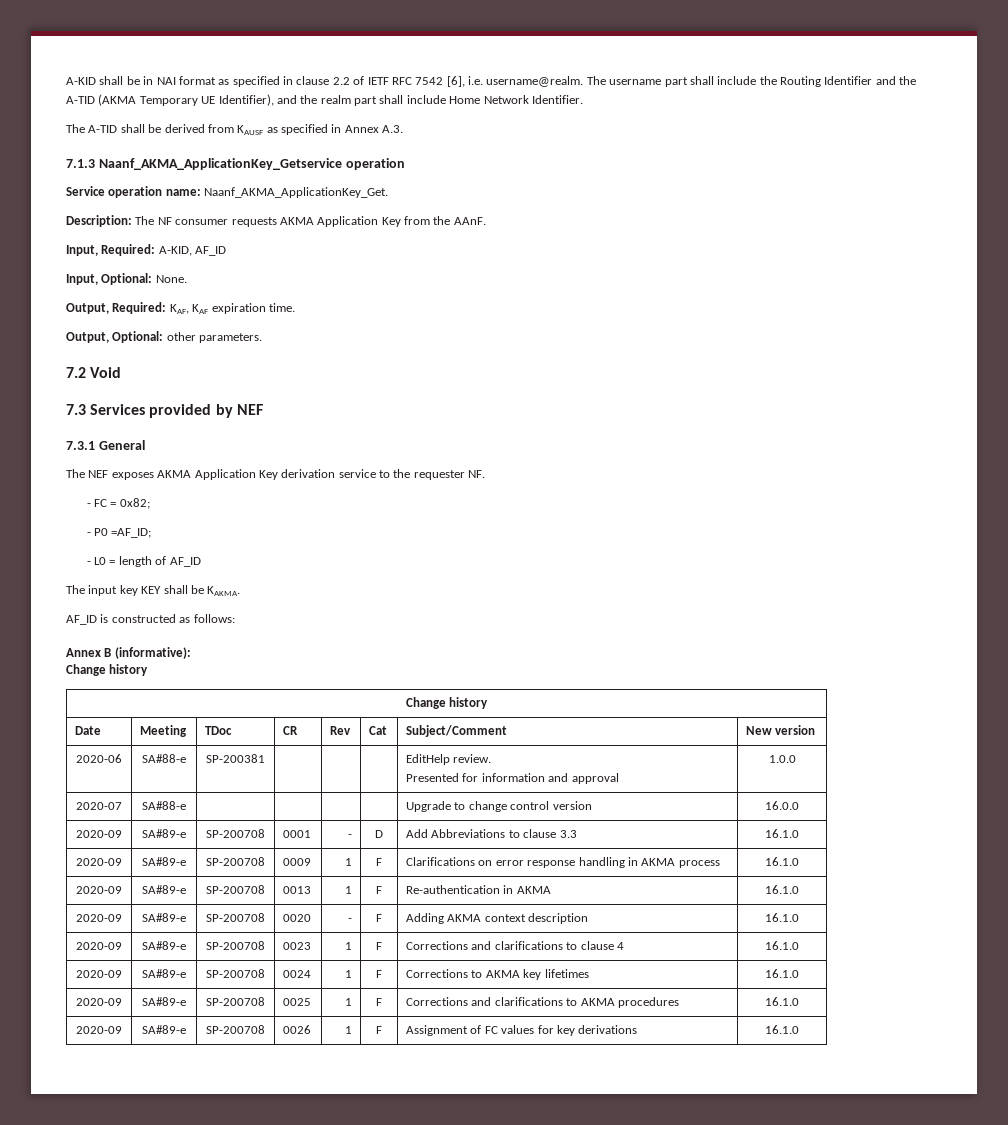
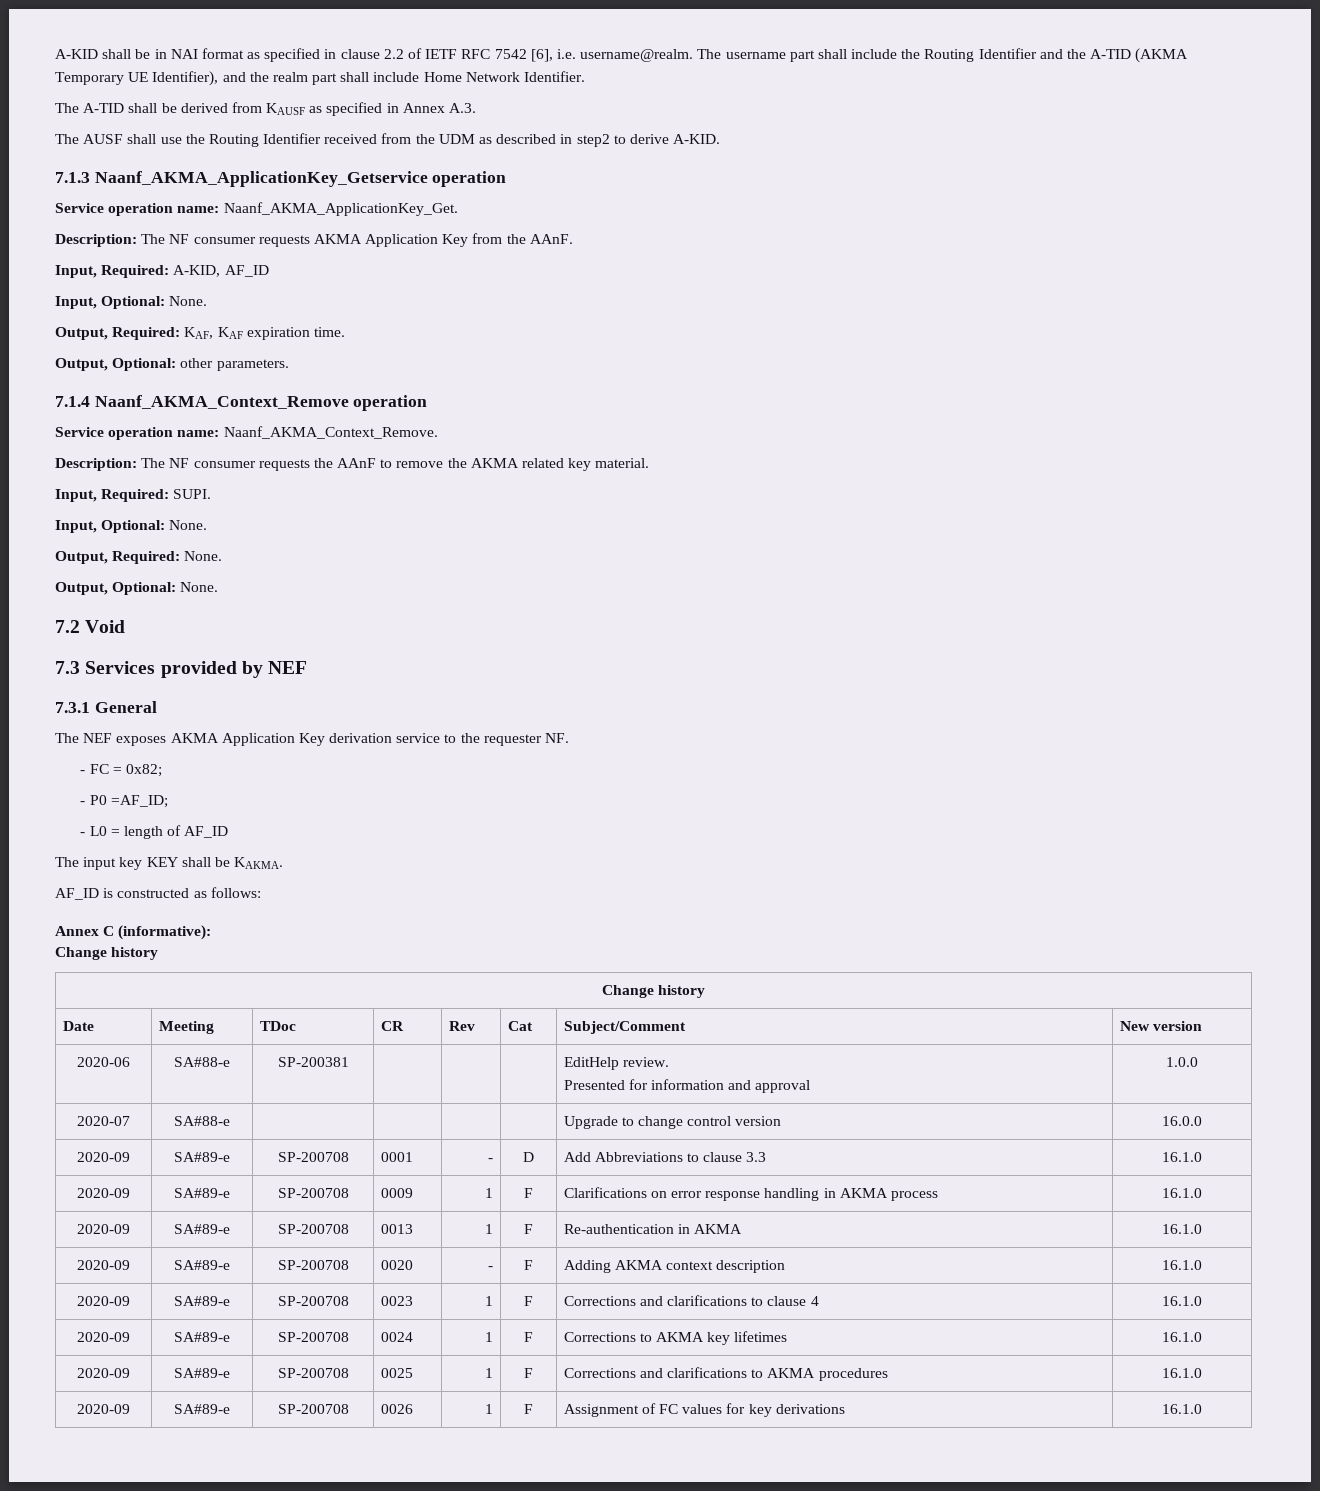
(404, 129) none -> [55,133,721,147] // The AUSF shall use the Routing Identifier received from the UDM as described in step2 to derive A-KID.
(263, 338) none -> [55,395,428,411] [55,426,438,440] [55,458,650,471] [55,489,212,502] [55,520,208,533] [55,551,223,564] [55,582,219,595] // 7.1.4 Naanf_AKMA_Context_Remove operation // Service operation name: Naanf_AKMA_Context_Remove. // Description: The NF consumer requests the AAnF to remove the AKMA related key material. // Input, Required: SUPI. // Input, Optional: None. // Output, Required: None. // Output, Optional: None.
[104,648,112,657] B -> [103,926,115,936] C

